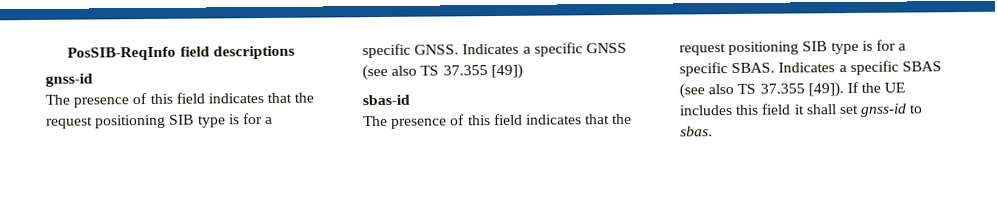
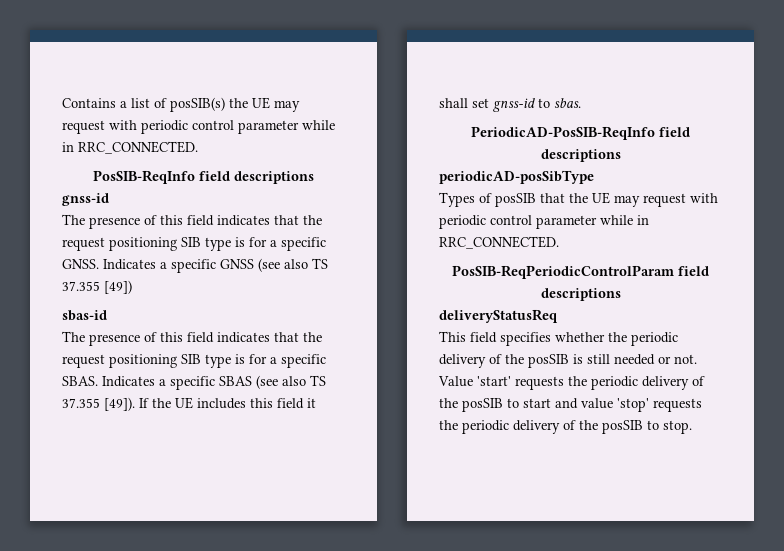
(67, 53) none -> [62,97,300,112] [62,120,335,134] [62,141,198,154] Contains a list of posSIB(s) the UE may request with periodic control parameter while in RRC_CONNECTED. //
(713, 131) none -> [471,126,690,140] [540,149,621,162] [439,170,594,184] [439,192,718,207] [439,215,649,229] [439,236,559,249] [452,265,709,279] [540,288,621,301] [439,309,558,323] [439,331,678,346] [439,354,697,368] [438,376,705,390] [439,398,702,412] [439,420,692,434] // PeriodicAD-PosSIB-ReqInfo field descriptions // periodicAD-posSibType // Types of posSIB that the UE may request with periodic control parameter while in RRC_CONNECTED. // PosSIB-ReqPeriodicControlParam field descriptions // deliveryStatusReq // This field specifies whether the periodic delivery of the posSIB is still needed or not. Value 'start' requests the periodic delivery of the posSIB to start and value 'stop' requests the periodic delivery of the posSIB to stop.

